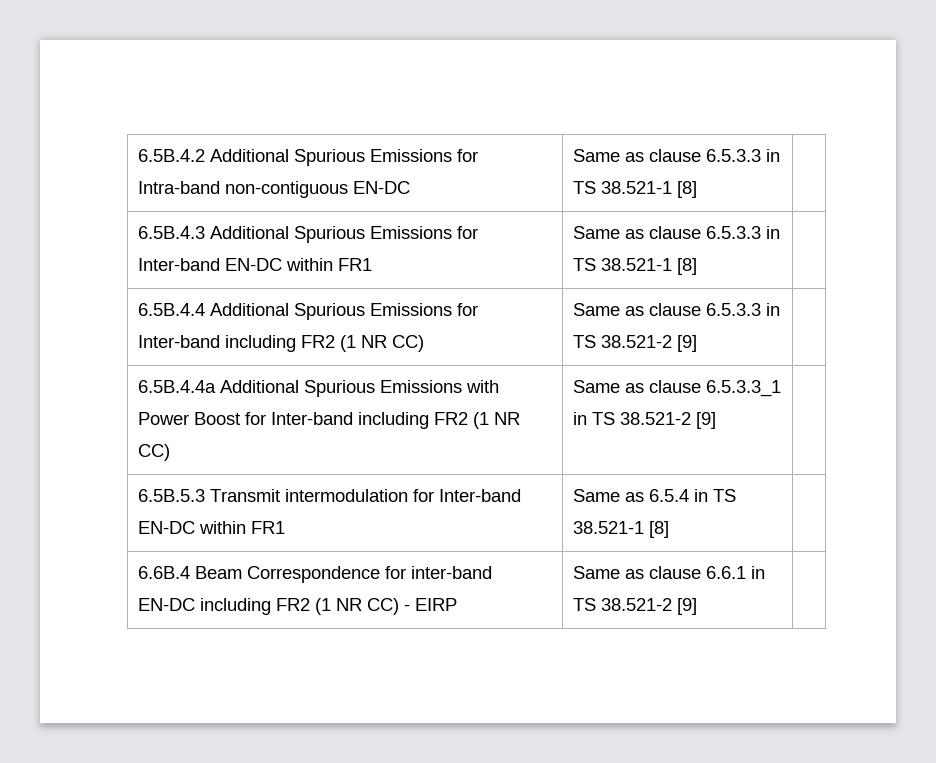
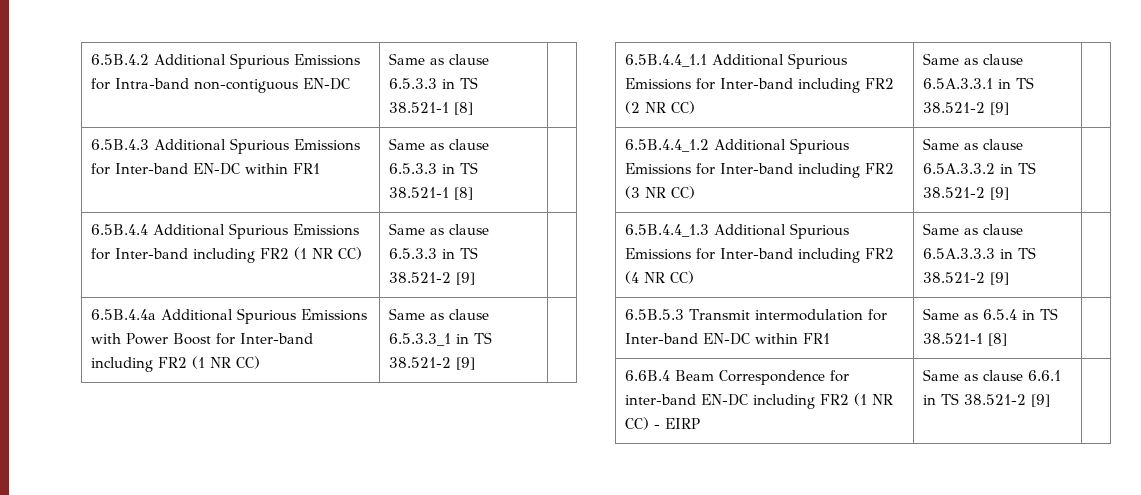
(716, 420) none -> [625,53,848,69] [625,78,895,93] [625,101,696,114] [923,53,1024,65] [923,77,1035,89] [923,102,1010,115] [625,138,850,154] [625,163,895,178] [625,186,696,199] [923,138,1024,150] [923,162,1037,174] [923,187,1010,200] [625,223,850,239] [625,248,895,263] [625,271,695,284] [923,223,1024,235] [923,247,1037,259] [923,272,1010,285] // 6.5B.4.4_1.1 Additional Spurious Emissions for Inter-band including FR2 (2 NR CC) | Same as clause 6.5A.3.3.1 in TS 38.521-2 [9] | // 6.5B.4.4_1.2 Additional Spurious Emissions for Inter-band including FR2 (3 NR CC) | Same as clause 6.5A.3.3.2 in TS 38.521-2 [9] | // 6.5B.4.4_1.3 Additional Spurious Emissions for Inter-band including FR2 (4 NR CC) | Same as clause 6.5A.3.3.3 in TS 38.521-2 [9] |

